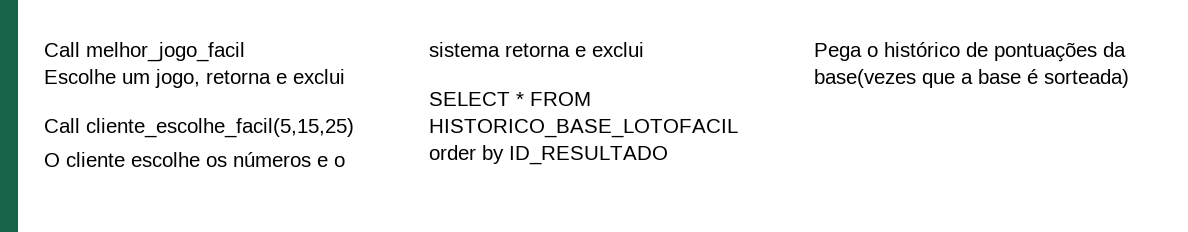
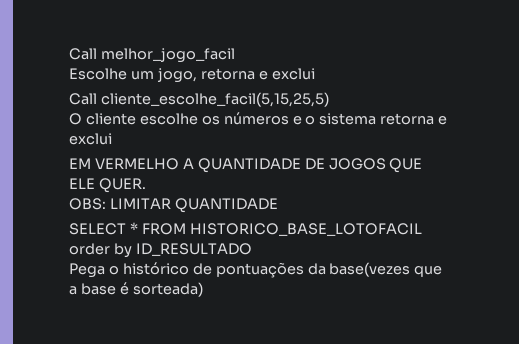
[86,118,354,138] cliente_escolhe_facil(5,15,25) -> [100,92,329,107] cliente_escolhe_facil(5,15,25,5)
(644, 49) none -> [69,158,423,173] [69,178,146,193] [69,198,278,213] // EM VERMELHO A QUANTIDADE DE JOGOS QUE ELE QUER. // OBS: LIMITAR QUANTIDADE

